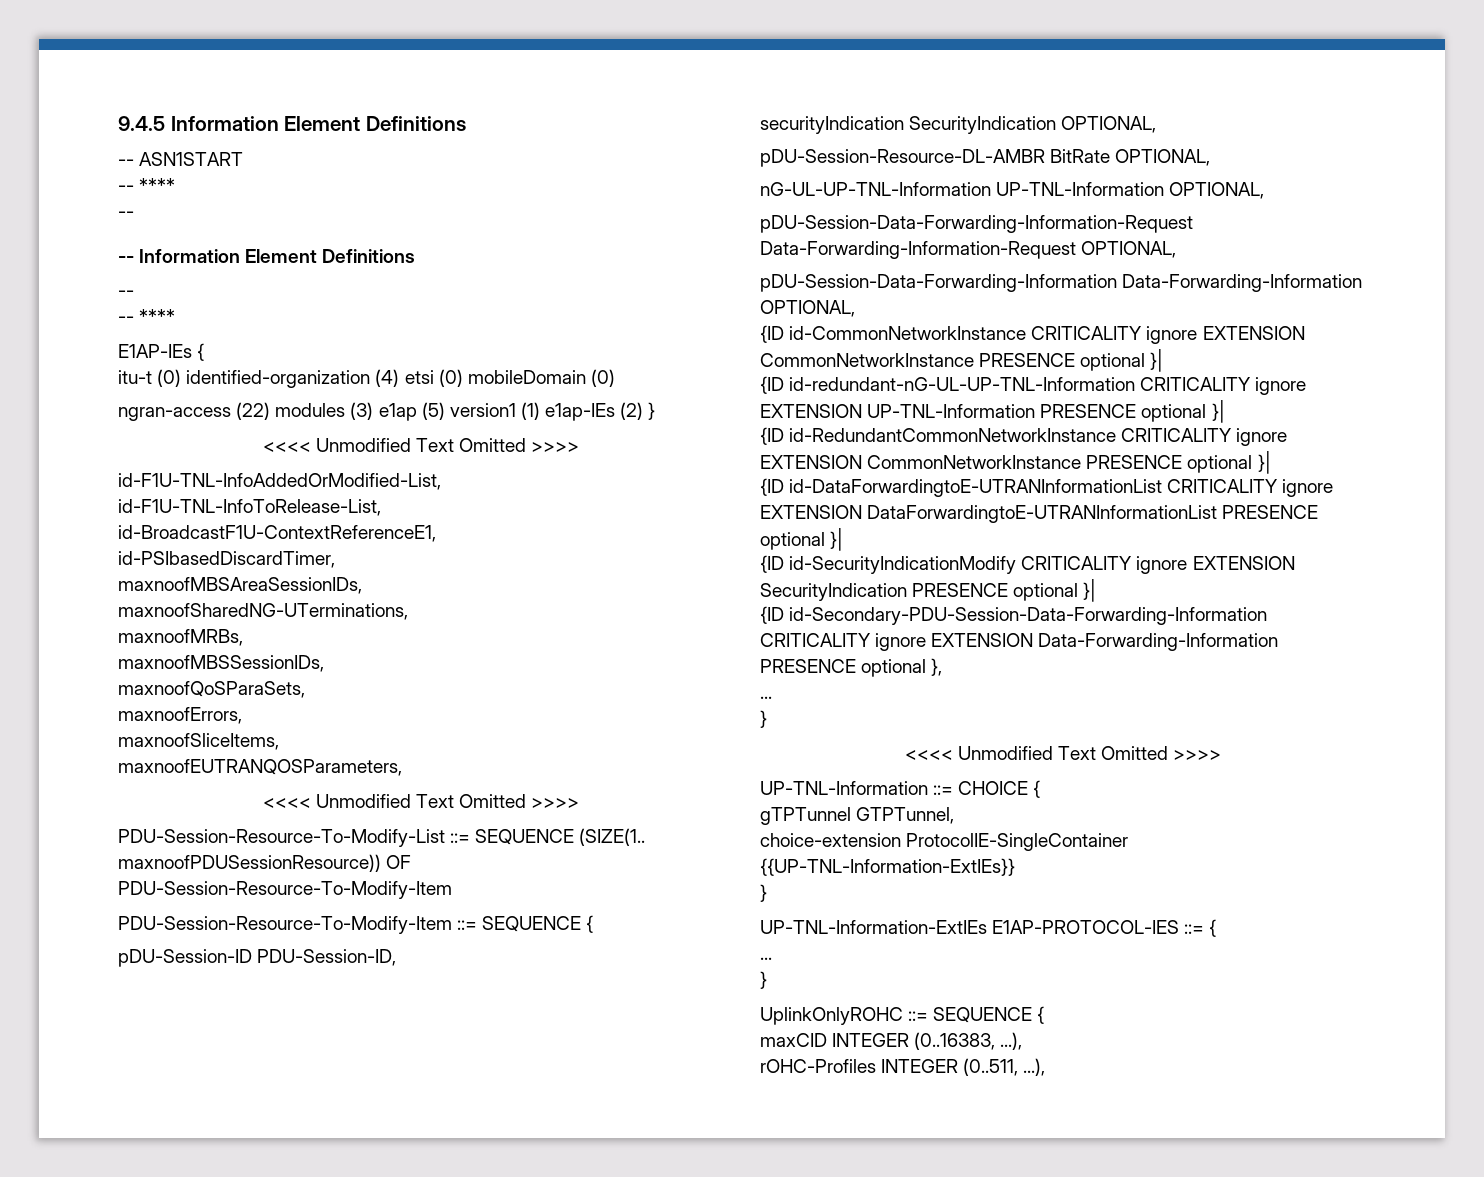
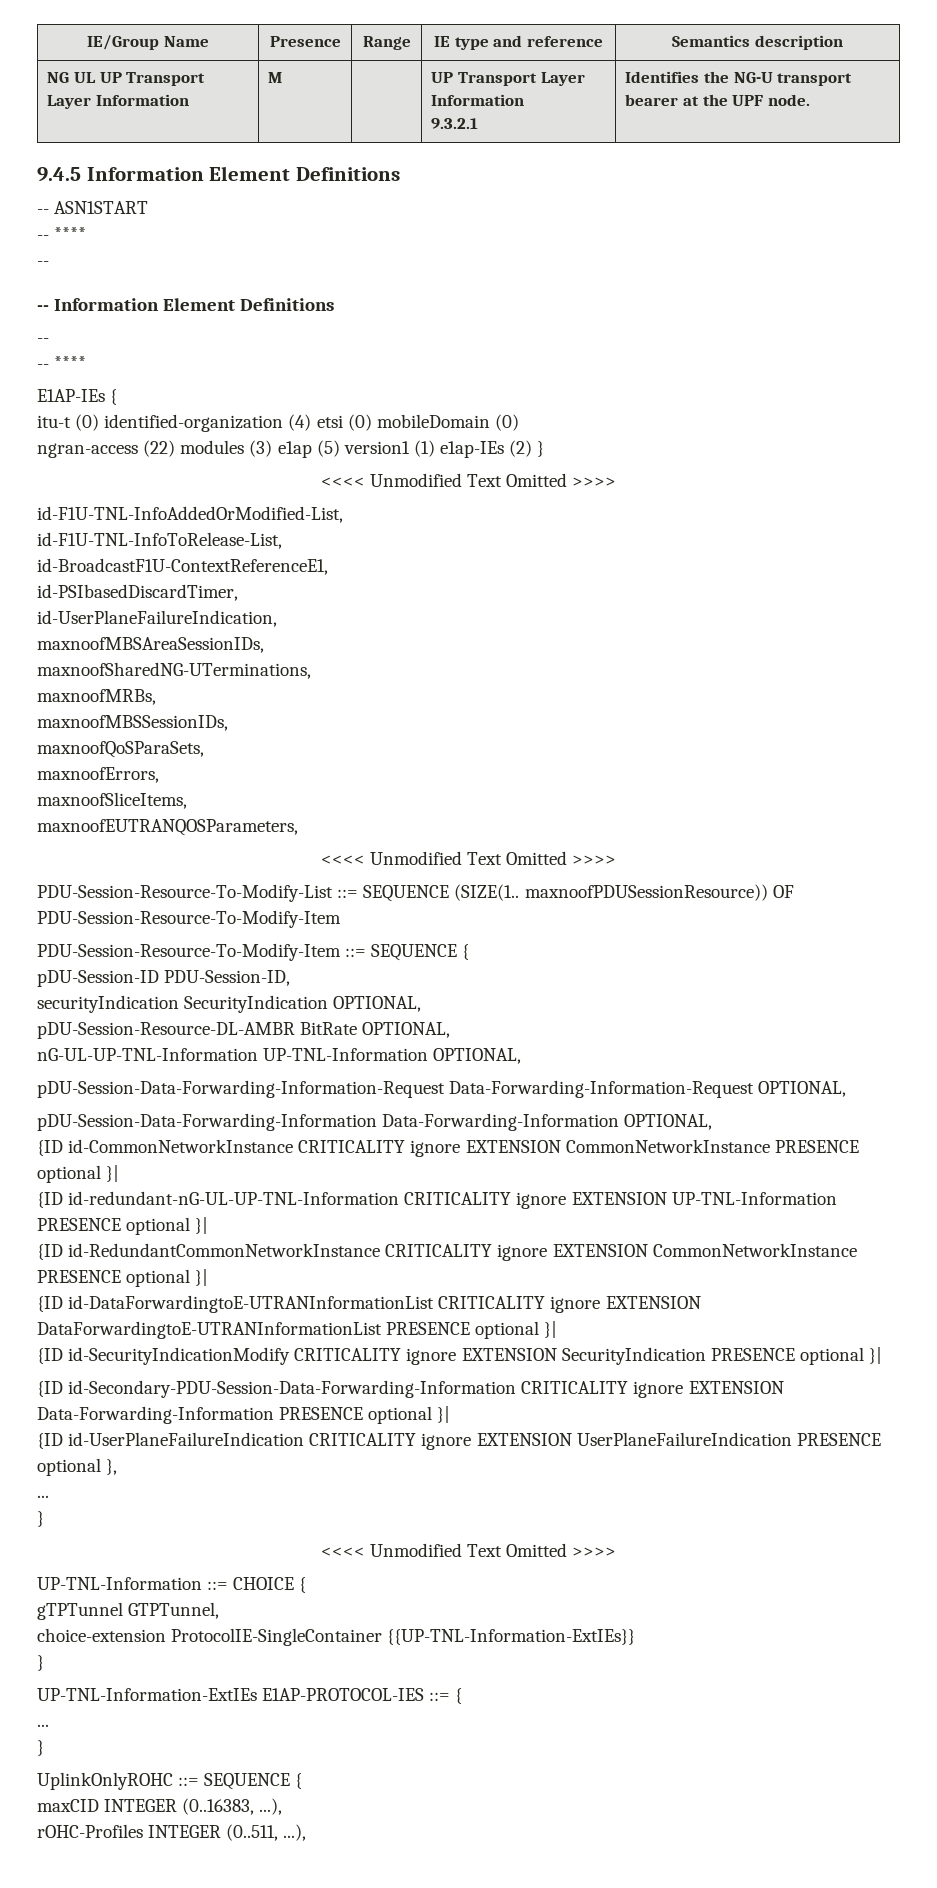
(118, 123) none -> [87,35,209,50] [269,36,341,47] [362,36,411,50] [434,35,603,50] [672,35,843,50] [47,72,206,86] [47,94,190,109] [268,72,283,83] [431,72,585,86] [431,94,525,106] [431,118,479,129] [625,71,853,86] [625,94,810,106] IE/Group Name | Presence | Range | IE type and reference | Semantics description // NG UL UP Transport Layer Information | M | | UP Transport Layer Information // 9.3.2.1 | Identifies the NG-U transport bearer at the UPF node. //
(335, 559) none -> [37,610,277,627] // id-UserPlaneFailureIndication,
(927, 668) none -> [437,1406,451,1423] [37,1432,881,1450] [37,1458,101,1476] }| // {ID id-UserPlaneFailureIndication CRITICALITY ignore EXTENSION UserPlaneFailureIndication PRESENCE optional

